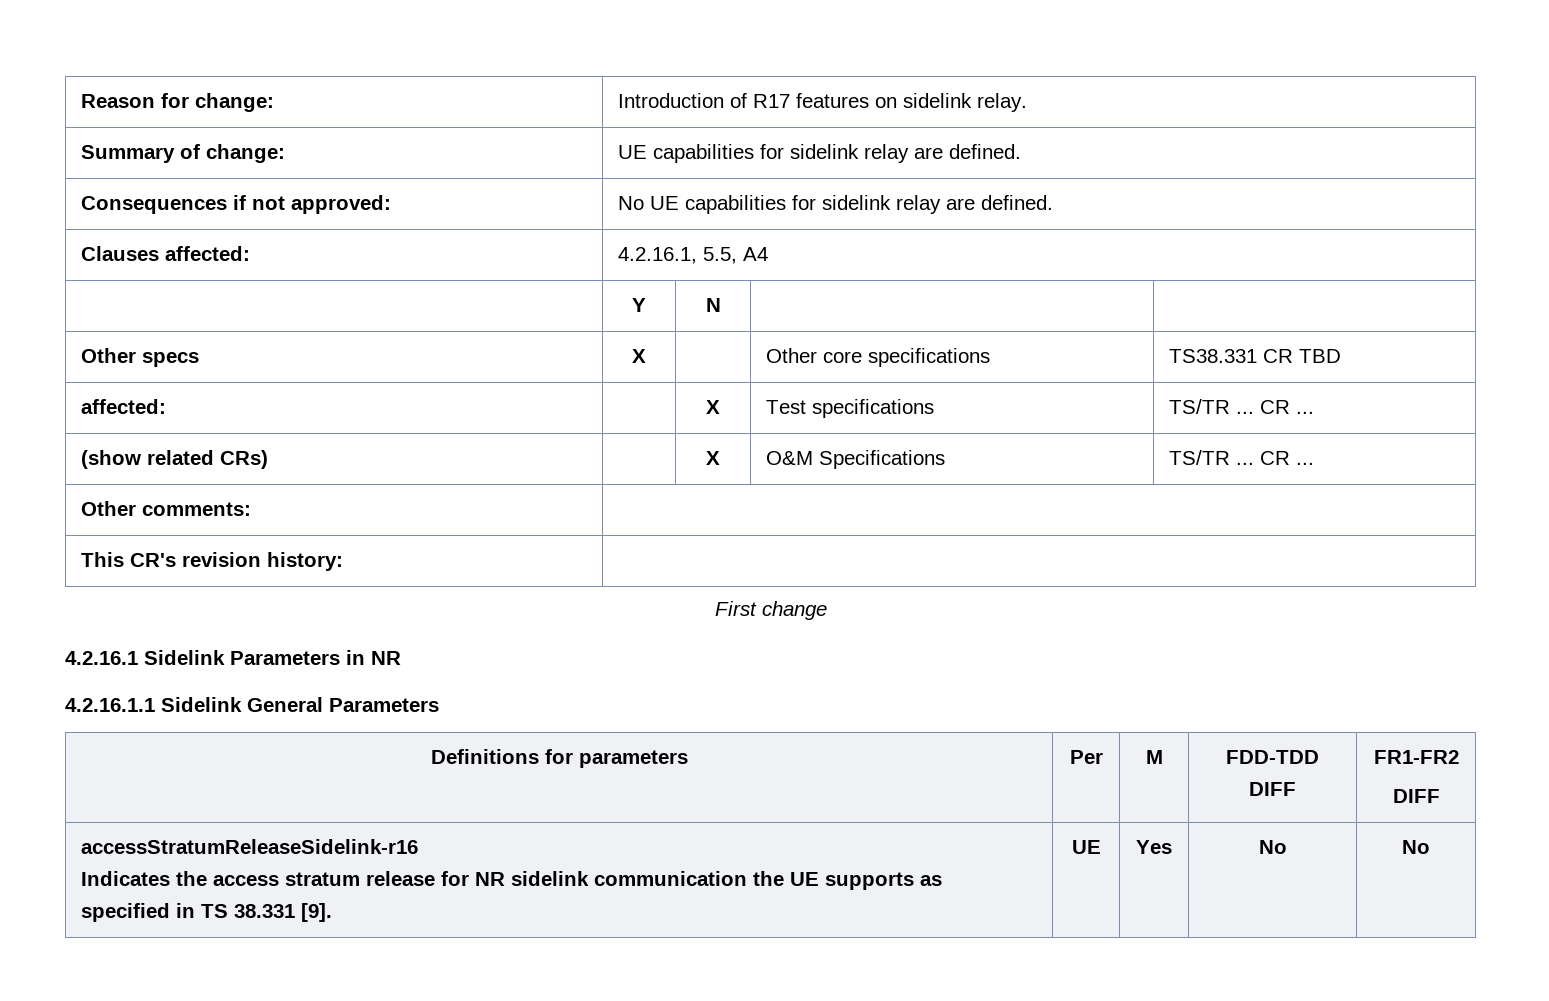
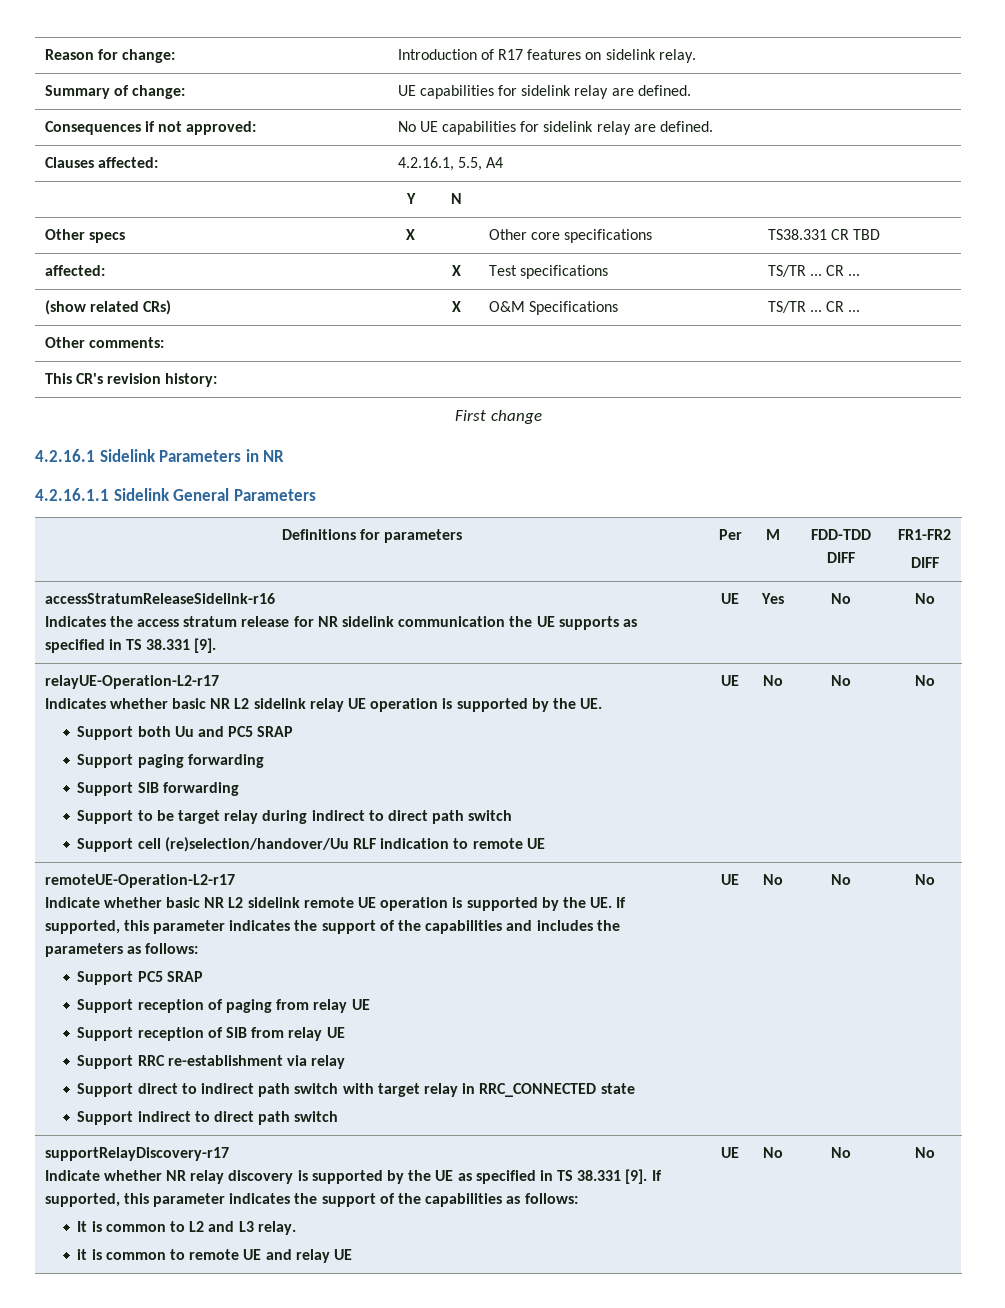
(1430, 847) none -> [44,675,219,689] [44,698,603,712] [77,726,294,740] [77,754,264,768] [77,782,239,796] [77,810,513,824] [77,837,545,852] [721,675,739,686] [763,675,783,686] [831,675,851,686] [914,675,935,686] [44,874,235,888] [44,897,627,911] [44,920,620,934] [44,943,199,957] [77,971,203,985] [77,999,370,1013] [77,1027,345,1041] [77,1055,346,1069] [77,1083,635,1097] [77,1111,339,1125] [721,874,739,885] [763,874,783,885] [831,874,851,885] [914,874,935,885] [44,1147,229,1161] [44,1169,662,1184] [44,1193,578,1207] [77,1221,296,1235] [77,1249,352,1263] [721,1147,739,1158] [763,1147,783,1158] [831,1147,851,1158] [914,1147,935,1158] // relayUE-Operation-L2-r17 // Indicates whether basic NR L2 sidelink relay UE operation is supported by the UE. // Support both Uu and PC5 SRAP // Support paging forwarding // Support SIB forwarding // Support to be target relay during indirect to direct path switch // Support cell (re)selection/handover/Uu RLF indication to remote UE | UE | No | No | No // remoteUE-Operation-L2-r17 // Indicate whether basic NR L2 sidelink remote UE operation is supported by the UE. If supported, this parameter indicates the support of the capabilities and includes the parameters as follows: // Support PC5 SRAP // Support reception of paging from relay UE // Support reception of SIB from relay UE // Support RRC re-establishment via relay // Support direct to indirect path switch with target relay in RRC_CONNECTED state // Support indirect to direct path switch | UE | No | No | No // supportRelayDiscovery-r17 // Indicate whether NR relay discovery is supported by the UE as specified in TS 38.331 [9]. If supported, this parameter indicates the support of the capabilities as follows: // It is common to L2 and L3 relay. // it is common to remote UE and relay UE | UE | No | No | No

